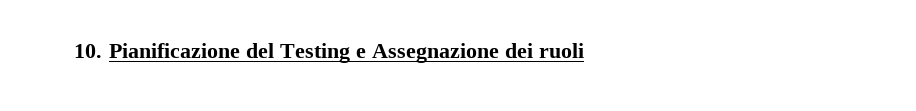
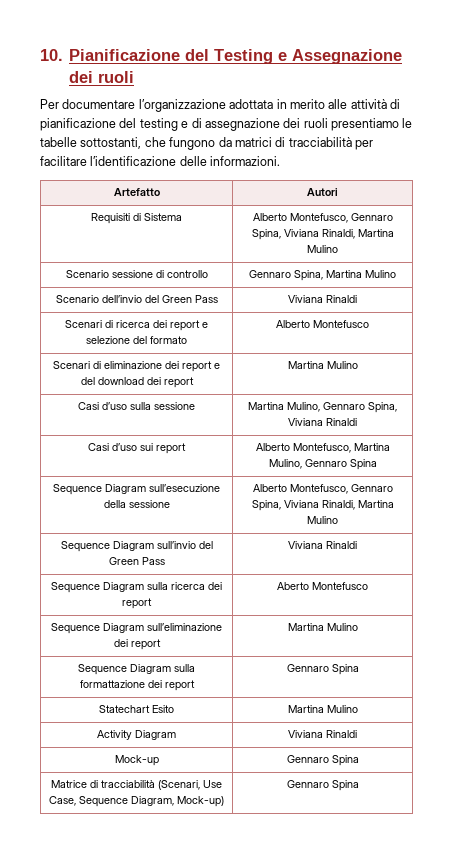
(584, 50) none -> [40,99,400,112] [40,118,413,131] [40,137,373,150] [40,156,281,166] [113,188,160,196] [307,188,338,196] [91,213,182,224] [252,213,393,223] [251,229,394,240] [307,245,338,253] [65,270,208,278] [249,270,396,281] [55,295,218,303] [288,295,357,303] [65,320,208,331] [86,336,187,344] [276,320,369,328] [53,361,220,372] [80,377,194,388] [287,361,358,369] [78,402,195,410] [248,402,397,413] [288,418,357,426] [88,443,186,454] [255,443,390,453] [268,459,377,470] [53,484,220,495] [103,500,170,508] [252,484,393,494] [251,500,394,511] [307,516,338,524] [60,541,213,552] [108,557,165,565] [288,541,357,549] [51,582,222,593] [122,598,152,609] [277,582,368,590] [51,623,222,634] [113,639,161,650] [287,623,358,631] [78,664,195,675] [79,680,195,691] [286,664,359,675] [99,705,174,713] [287,705,358,713] [97,730,176,740] [288,730,357,738] [114,755,159,766] [286,755,359,766] [51,780,222,790] [49,796,224,807] [286,780,359,791] // Per documentare l’organizzazione adottata in merito alle attività di pianificazione del testing e di assegnazione dei ruoli presentiamo le tabelle sottostanti, che fungono da matrici di tracciabilità per facilitare l’identificazione delle informazioni. // Artefatto | Autori // Requisiti di Sistema | Alberto Montefusco, Gennaro Spina, Viviana Rinaldi, Martina Mulino // Scenario sessione di controllo | Gennaro Spina, Martina Mulino // Scenario dell’invio del Green Pass | Viviana Rinaldi // Scenari di ricerca dei report e selezione del formato | Alberto Montefusco // Scenari di eliminazione dei report e del download dei report | Martina Mulino // Casi d’uso sulla sessione | Martina Mulino, Gennaro Spina, Viviana Rinaldi // Casi d’uso sui report | Alberto Montefusco, Martina Mulino, Gennaro Spina // Sequence Diagram sull’esecuzione della sessione | Alberto Montefusco, Gennaro Spina, Viviana Rinaldi, Martina Mulino // Sequence Diagram sull’invio del Green Pass | Viviana Rinaldi // Sequence Diagram sulla ricerca dei report | Aberto Montefusco // Sequence Diagram sull’eliminazione dei report | Martina Mulino // Sequence Diagram sulla formattazione dei report | Gennaro Spina // Statechart Esito | Martina Mulino // Activity Diagram | Viviana Rinaldi // Mock-up | Gennaro Spina // Matrice di tracciabilità (Scenari, Use Case, Sequence Diagram, Mock-up) | Gennaro Spina

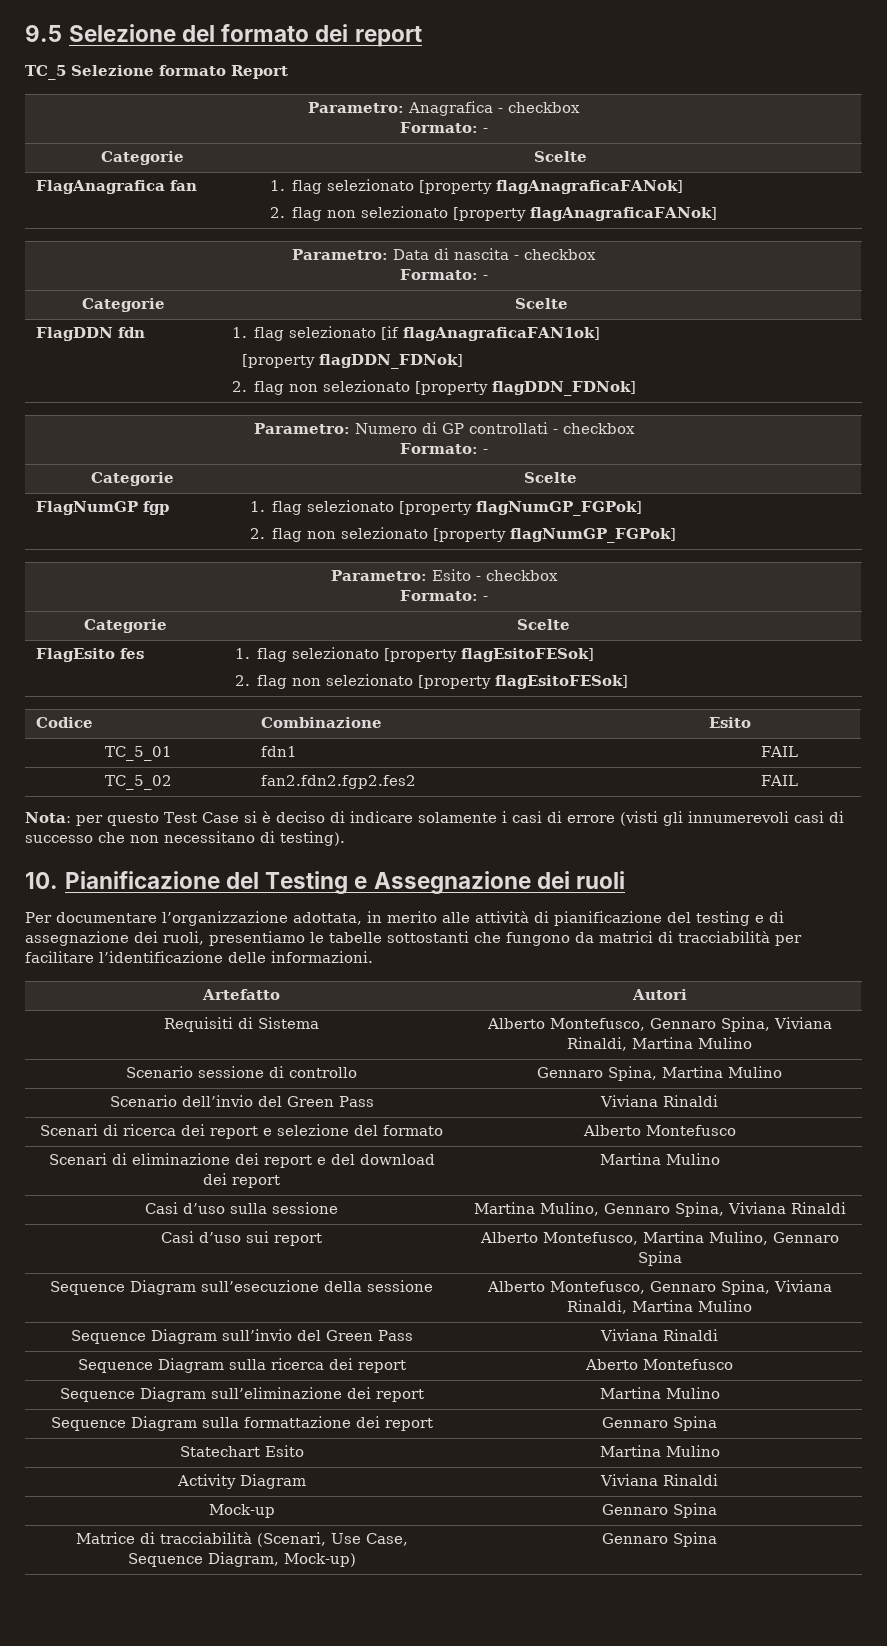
(40, 55) none -> [25,24,422,47] [25,65,288,80] [308,101,580,116] [399,122,488,133] [101,151,184,165] [534,151,587,162] [35,180,197,194] [269,179,683,194] [269,206,717,221] [292,248,596,260] [399,269,488,280] [82,298,165,312] [515,298,568,309] [35,327,145,341] [231,326,600,341] [242,354,464,369] [231,380,636,396] [253,422,635,434] [399,443,488,454] [91,472,174,486] [524,472,577,483] [35,501,169,515] [249,500,642,516] [249,527,676,543] [330,569,558,581] [399,590,488,601] [83,619,167,633] [516,619,570,630] [35,648,144,662] [234,647,594,662] [234,674,628,689] [35,717,93,728] [260,717,382,728] [708,717,751,728] [104,746,172,761] [260,746,297,757] [761,746,799,757] [104,775,172,790] [260,775,416,789] [761,775,799,786] [25,811,844,826] [25,831,345,846] 9.5 Selezione del formato dei report // TC_5 Selezione formato Report // Parametro: Anagrafica - checkbox // Formato: - // Categorie | Scelte // FlagAnagrafica fan | 1. flag selezionato [property flagAnagraficaFANok] // 2. flag non selezionato [property flagAnagraficaFANok] // Parametro: Data di nascita - checkbox // Formato: - // Categorie | Scelte // FlagDDN fdn | 1. flag selezionato [if flagAnagraficaFAN1ok] // [property flagDDN_FDNok] // 2. flag non selezionato [property flagDDN_FDNok] // Parametro: Numero di GP controllati - checkbox // Formato: - // Categorie | Scelte // FlagNumGP fgp | 1. flag selezionato [property flagNumGP_FGPok] // 2. flag non selezionato [property flagNumGP_FGPok] // Parametro: Esito - checkbox // Formato: - // Categorie | Scelte // FlagEsito fes | 1. flag selezionato [property flagEsitoFESok] // 2. flag non selezionato [property flagEsitoFESok] // Codice | Combinazione | Esito // TC_5_01 | fdn1 | FAIL // TC_5_02 | fan2.fdn2.fgp2.fes2 | FAIL // Nota: per questo Test Case si è deciso di indicare solamente i casi di errore (visti gli innumerevoli casi di successo che non necessitano di testing). //
[229,99,274,109] adottata -> [293,912,362,925] adottata,
[303,118,328,128] ruoli -> [163,931,204,945] ruoli,
[80,137,142,149] sottostanti, -> [387,931,469,943] sottostanti

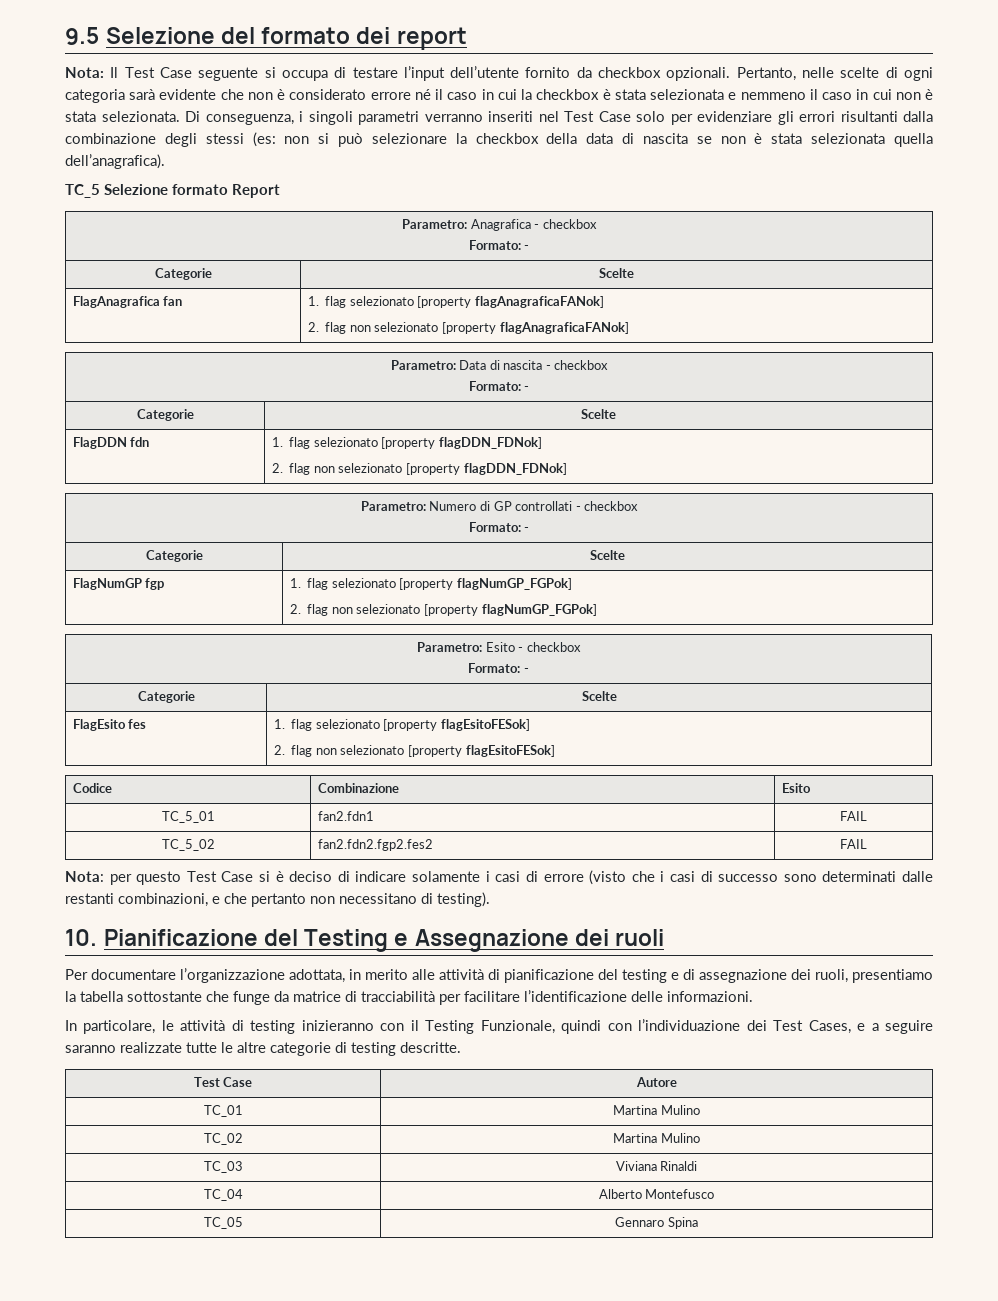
(422, 36) none -> [65,66,933,81] [65,89,934,103] [65,111,933,125] [65,132,934,147] [65,154,165,169] // Nota: Il Test Case seguente si occupa di testare l’input dell’utente fornito da checkbox opzionali. Pertanto, nelle scelte di ogni categoria sarà evidente che non è considerato errore né il caso in cui la checkbox è stata selezionata e nemmeno il caso in cui non è stata selezionata. Di conseguenza, i singoli parametri verranno inseriti nel Test Case solo per evidenziare gli errori risultanti dalla combinazione degli stessi (es: non si può selezionare la checkbox della data di nascita se non è stata selezionata quella dell’anagrafica).
[380,326,600,341] [if flagAnagraficaFAN1ok] // -> (378, 442) none
[260,746,297,757] fdn1 -> [317,811,374,821] fan2.fdn1
[619,811,844,826] [25,832,125,843] (visti gli innumerevoli casi di successo che -> [589,870,933,885] [65,893,306,907] (visto che i casi di successo sono determinati dalle restanti combinazioni, e che pertanto
[310,931,653,946] le tabelle sottostanti che fungono da matrici -> [65,991,341,1005] la tabella sottostante che funge da matrice
[202,989,280,1000] [631,989,687,1000] [164,1017,319,1032] [486,1017,832,1032] [567,1037,752,1051] [126,1066,357,1078] [537,1066,782,1081] [109,1095,374,1107] [600,1095,718,1107] [39,1124,443,1139] [582,1125,736,1136] [48,1153,435,1168] [203,1173,280,1188] [599,1153,720,1165] [145,1202,338,1214] [473,1202,846,1217] [161,1231,322,1246] [479,1231,839,1245] [637,1251,682,1266] [49,1280,433,1295] [486,1280,832,1295] [567,1300,752,1314] [70,1329,413,1344] [600,1329,718,1341] [77,1358,406,1373] [585,1359,733,1370] [59,1387,424,1402] [599,1387,720,1399] [50,1416,433,1431] [602,1416,717,1431] [179,1445,304,1457] [599,1445,720,1457] [176,1474,306,1489] [600,1474,718,1486] [208,1504,275,1518] [602,1503,717,1518] [75,1532,408,1547] [127,1552,356,1567] // Artefatto | Autori // Requisiti di Sistema | Alberto Montefusco, Gennaro Spina, Viviana Rinaldi, Martina Mulino // Scenario sessione di controllo | Gennaro Spina, Martina Mulino // Scenario dell’invio del Green Pass | Viviana Rinaldi // Scenari di ricerca dei report e selezione del formato | Alberto Montefusco // Scenari di eliminazione dei report e del download dei report | Martina Mulino // Casi d’uso sulla sessione | Martina Mulino, Gennaro Spina, Viviana Rinaldi // Casi d’uso sui report | Alberto Montefusco, Martina Mulino, Gennaro Spina // Sequence Diagram sull’esecuzione della sessione | Alberto Montefusco, Gennaro Spina, Viviana Rinaldi, Martina Mulino // Sequence Diagram sull’invio del Green Pass | Viviana Rinaldi // Sequence Diagram sulla ricerca dei report | Aberto Montefusco // Sequence Diagram sull’eliminazione dei report | Martina Mulino // Sequence Diagram sulla formattazione dei report | Gennaro Spina // Statechart Esito | Martina Mulino // Activity Diagram | Viviana Rinaldi // Mock-up | Gennaro Spina // Matrice di tracciabilità (Scenari, Use Case, Sequence Diagram, Mock-up) -> [65,1019,934,1034] [65,1042,461,1056] [193,1077,253,1087] [635,1077,677,1087] [203,1105,243,1117] [613,1105,700,1115] [203,1133,243,1145] [613,1133,700,1143] [203,1161,243,1173] [615,1161,698,1171] [203,1189,243,1201] [598,1189,715,1199] [203,1217,243,1229] // In particolare, le attività di testing inizieranno con il Testing Funzionale, quindi con l’individuazione dei Test Cases, e a seguire saranno realizzate tutte le altre categorie di testing descritte. // Test Case | Autore // TC_01 | Martina Mulino // TC_02 | Martina Mulino // TC_03 | Viviana Rinaldi // TC_04 | Alberto Montefusco // TC_05

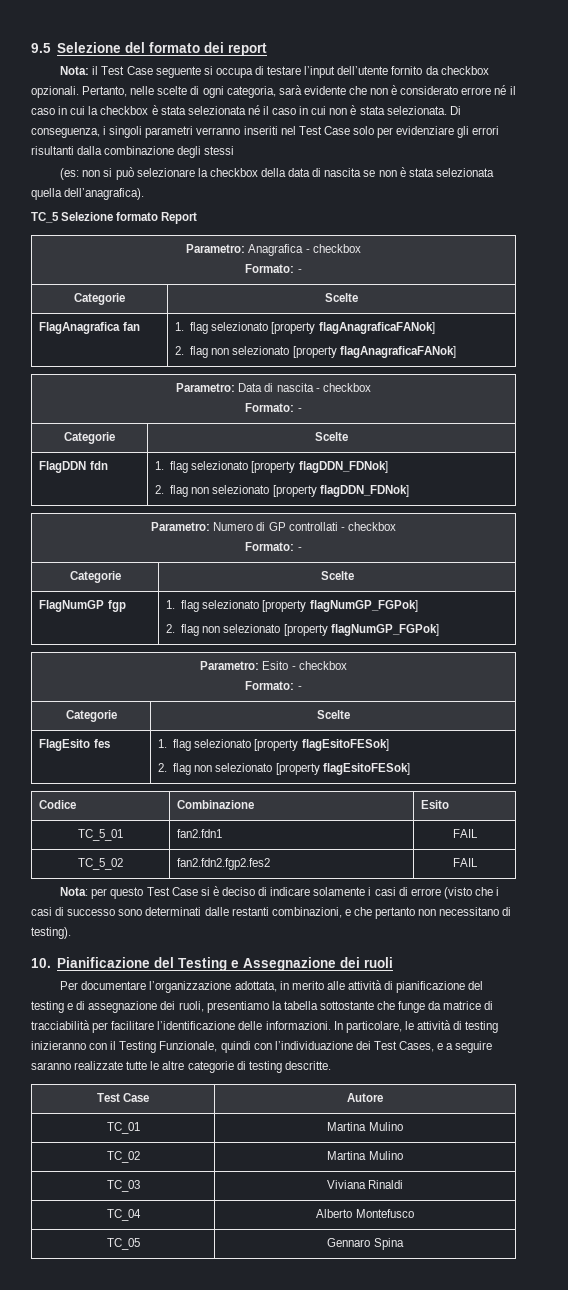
[110,67,119,78] Il -> [92,66,99,75] il
[65,89,125,103] categoria -> [226,86,276,98] categoria,
[728,92,806,100] e nemmeno -> [247,105,260,115] né
(244, 138) none -> (235, 150) //
(753, 996) // -> (331, 1025) none

